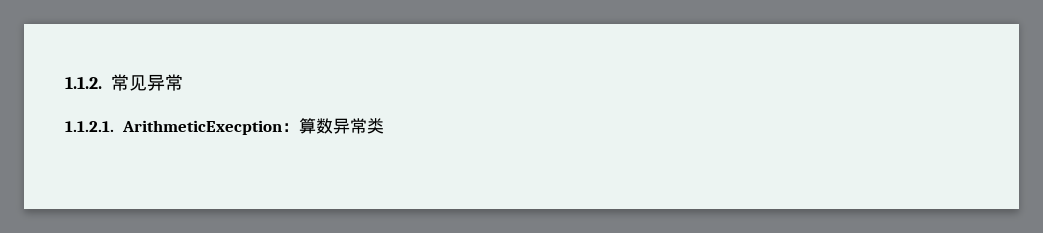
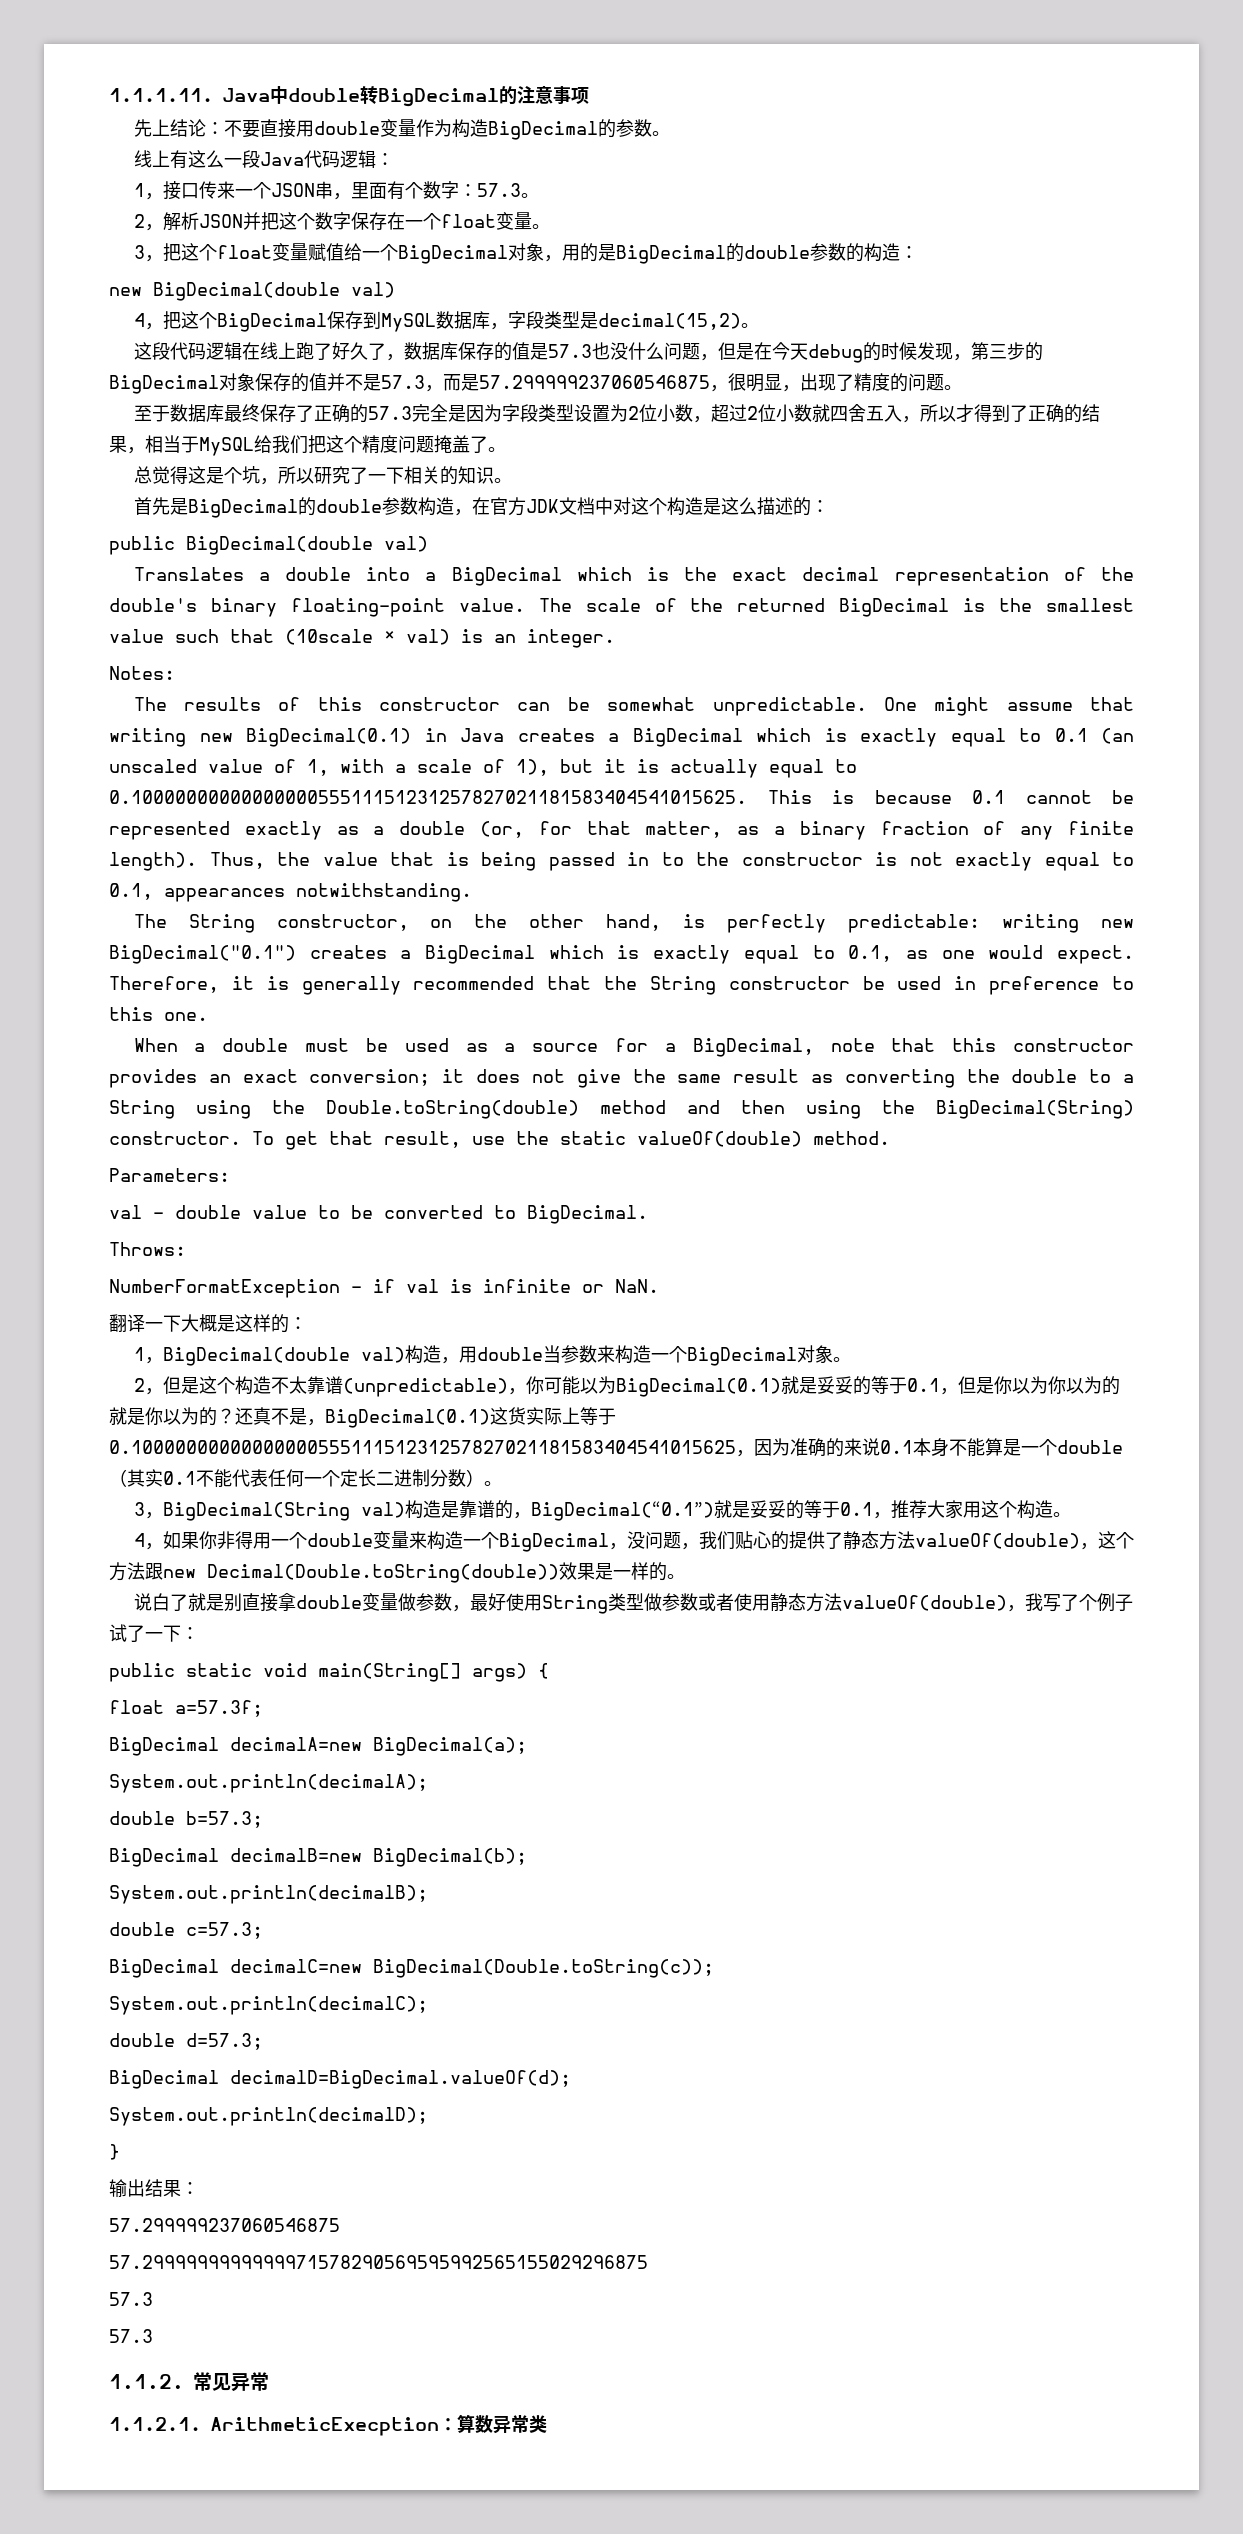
(65, 82) none -> [109,86,589,107] [133,119,670,140] [133,150,394,169] [133,181,539,200] [133,212,550,231] [133,243,918,264] [109,282,395,301] [133,311,759,332] [133,342,1043,363] [109,373,962,394] [133,404,1100,423] [109,435,506,456] [133,466,512,485] [133,497,829,518] [109,536,428,555] [133,567,1134,586] [109,598,1134,617] [109,629,615,648] [109,666,175,680] [133,697,1134,716] [109,728,1134,747] [109,759,857,778] [109,790,1134,804] [109,821,1134,840] [109,852,1134,871] [109,883,472,902] [133,914,1134,933] [109,945,1135,964] [109,976,1134,995] [109,1007,208,1021] [133,1038,1134,1057] [109,1069,1134,1088] [109,1100,1134,1119] [109,1131,890,1150] [109,1168,230,1182] [109,1205,648,1224] [109,1242,186,1256] [109,1279,659,1298] [109,1314,307,1333] [133,1345,851,1366] [133,1376,1120,1397] [109,1407,616,1428] [109,1438,1123,1457] [109,1469,502,1488] [133,1500,1071,1521] [133,1531,1134,1552] [109,1562,685,1583] [133,1593,1133,1614] [109,1624,199,1642] [109,1663,549,1682] [109,1700,263,1717] [109,1737,527,1756] [109,1774,428,1793] [109,1811,263,1828] [109,1848,527,1867] [109,1885,428,1904] [109,1922,263,1939] [109,1959,714,1978] [109,1996,428,2015] [109,2033,263,2050] [109,2070,571,2089] [109,2107,428,2126] [109,2144,120,2160] [109,2179,199,2198] [109,2218,340,2232] [109,2255,648,2269] [109,2292,153,2306] [109,2329,153,2343] 1.1.1.11. Java中double转BigDecimal的注意事项 // 先上结论：不要直接用double变量作为构造BigDecimal的参数。 // 线上有这么一段Java代码逻辑： // 1，接口传来一个JSON串，里面有个数字：57.3。 // 2，解析JSON并把这个数字保存在一个float变量。 // 3，把这个float变量赋值给一个BigDecimal对象，用的是BigDecimal的double参数的构造： // new BigDecimal(double val) // 4，把这个BigDecimal保存到MySQL数据库，字段类型是decimal(15,2)。 // 这段代码逻辑在线上跑了好久了，数据库保存的值是57.3也没什么问题，但是在今天debug的时候发现，第三步的BigDecimal对象保存的值并不是57.3，而是57.299999237060546875，很明显，出现了精度的问题。 // 至于数据库最终保存了正确的57.3完全是因为字段类型设置为2位小数，超过2位小数就四舍五入，所以才得到了正确的结果，相当于MySQL给我们把这个精度问题掩盖了。 // 总觉得这是个坑，所以研究了一下相关的知识。 // 首先是BigDecimal的double参数构造，在官方JDK文档中对这个构造是这么描述的： // public BigDecimal(double val) // Translates a double into a BigDecimal which is the exact decimal representation of the double's binary floating-point value. The scale of the returned BigDecimal is the smallest value such that (10scale × val) is an integer. // Notes: // The results of this constructor can be somewhat unpredictable. One might assume that writing new BigDecimal(0.1) in Java creates a BigDecimal which is exactly equal to 0.1 (an unscaled value of 1, with a scale of 1), but it is actually equal to 0.1000000000000000055511151231257827021181583404541015625. This is because 0.1 cannot be represented exactly as a double (or, for that matter, as a binary fraction of any finite length). Thus, the value that is being passed in to the constructor is not exactly equal to 0.1, appearances notwithstanding. // The String constructor, on the other hand, is perfectly predictable: writing new BigDecimal("0.1") creates a BigDecimal which is exactly equal to 0.1, as one would expect. Therefore, it is generally recommended that the String constructor be used in preference to this one. // When a double must be used as a source for a BigDecimal, note that this constructor provides an exact conversion; it does not give the same result as converting the double to a String using the Double.toString(double) method and then using the BigDecimal(String) constructor. To get that result, use the static valueOf(double) method. // Parameters: // val - double value to be converted to BigDecimal. // Throws: // NumberFormatException - if val is infinite or NaN. // 翻译一下大概是这样的： // 1，BigDecimal(double val)构造，用double当参数来构造一个BigDecimal对象。 // 2，但是这个构造不太靠谱(unpredictable)，你可能以为BigDecimal(0.1)就是妥妥的等于0.1，但是你以为你以为的就是你以为的？还真不是，BigDecimal(0.1)这货实际上等于0.1000000000000000055511151231257827021181583404541015625，因为准确的来说0.1本身不能算是一个double（其实0.1不能代表任何一个定长二进制分数）。 // 3，BigDecimal(String val)构造是靠谱的，BigDecimal(“0.1”)就是妥妥的等于0.1，推荐大家用这个构造。 // 4，如果你非得用一个double变量来构造一个BigDecimal，没问题，我们贴心的提供了静态方法valueOf(double)，这个方法跟new Decimal(Double.toString(double))效果是一样的。 // 说白了就是别直接拿double变量做参数，最好使用String类型做参数或者使用静态方法valueOf(double)，我写了个例子试了一下： // public static void main(String[] args) { // float a=57.3f; // BigDecimal decimalA=new BigDecimal(a); // System.out.println(decimalA); // double b=57.3; // BigDecimal decimalB=new BigDecimal(b); // System.out.println(decimalB); // double c=57.3; // BigDecimal decimalC=new BigDecimal(Double.toString(c)); // System.out.println(decimalC); // double d=57.3; // BigDecimal decimalD=BigDecimal.valueOf(d); // System.out.println(decimalD); // } // 输出结果： // 57.299999237060546875 // 57.2999999999999971578290569595992565155029296875 // 57.3 // 57.3 //

